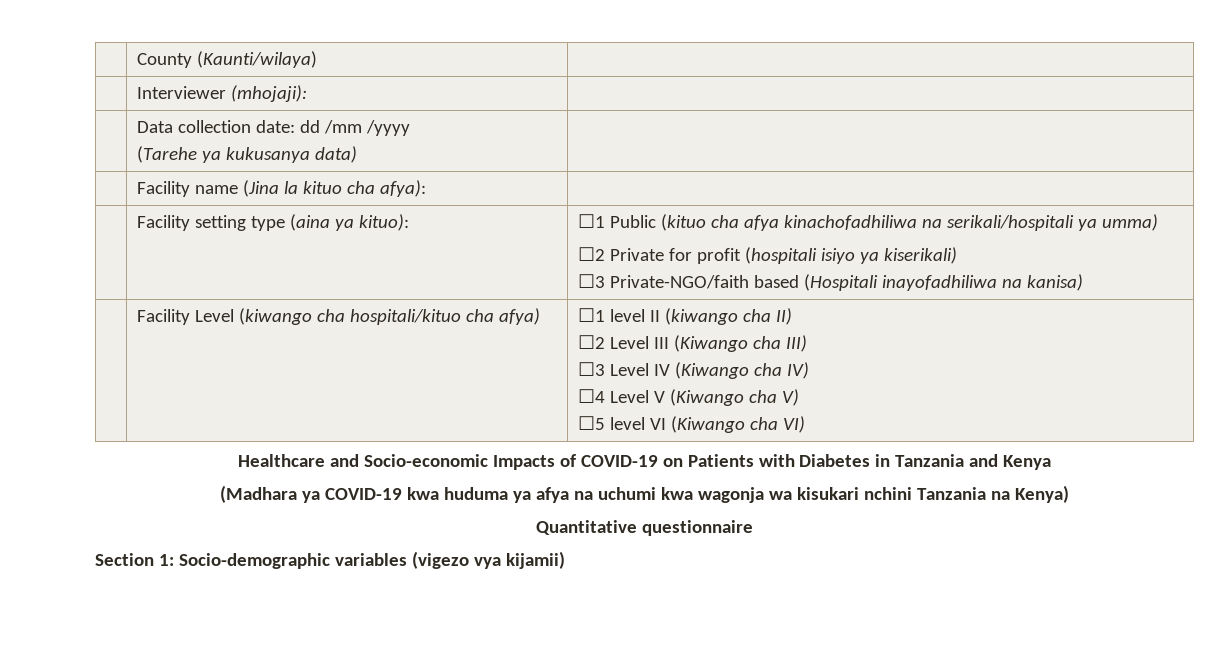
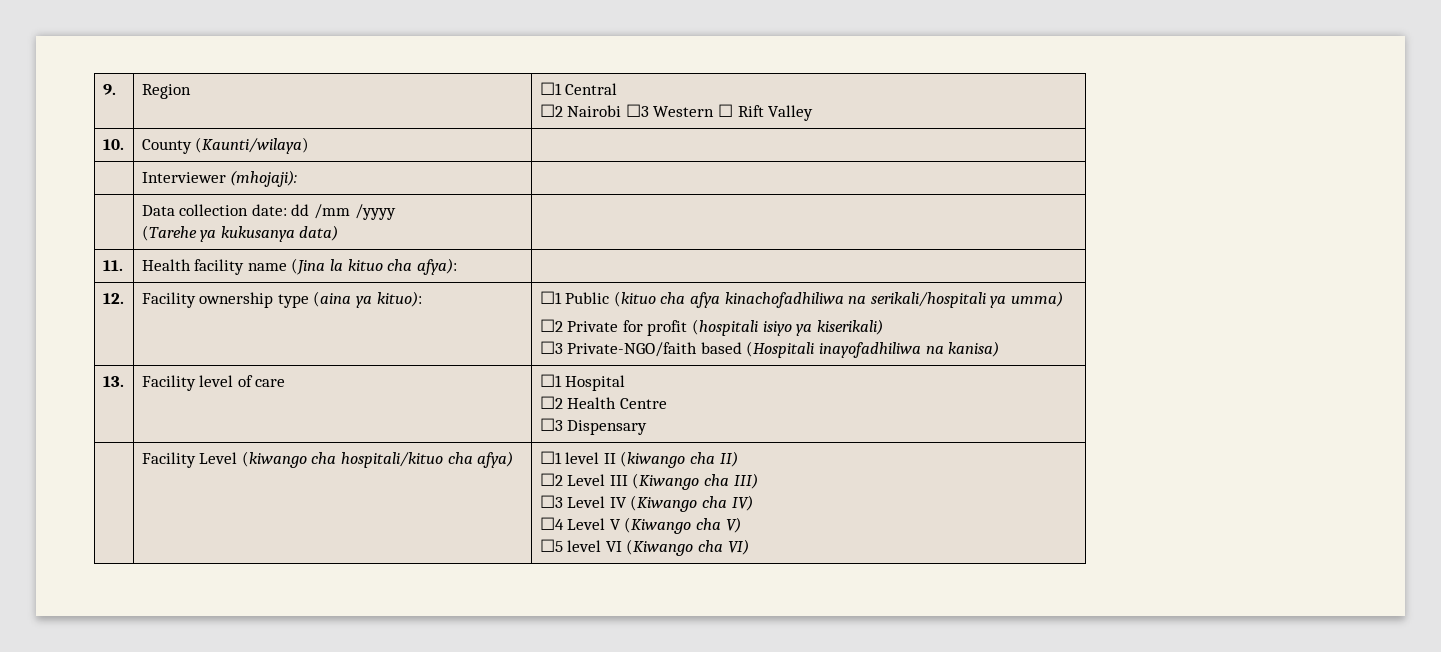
(136, 60) none -> [102,84,116,95] [141,84,191,99] [539,82,618,95] [539,104,814,121] [102,139,124,150] 9. | Region | ☐1 Central // ☐2 Nairobi ☐3 Western ☐ Rift Valley // 10.
[136,181,190,197] | Facility -> [102,260,123,271] [141,259,245,275] 11. | Health facility
[136,215,246,231] | Facility setting -> [102,293,124,304] [141,292,274,308] 12. | Facility ownership
(1083, 282) none -> [102,376,124,387] [141,375,286,391] [539,374,626,391] [539,396,667,409] [539,418,648,435] // 13. | Facility level of care | ☐1 Hospital // ☐2 Health Centre // ☐3 Dispensary
[237,454,1052,470] [220,485,1069,503] [536,520,753,536] [95,551,565,569] // Healthcare and Socio-economic Impacts of COVID-19 on Patients with Diabetes in Tanzania and Kenya // (Madhara ya COVID-19 kwa huduma ya afya na uchumi kwa wagonja wa kisukari nchini Tanzania na Kenya) // Quantitative questionnaire // Section 1: Socio-demographic variables (vigezo vya kijamii) -> (749, 547) none

